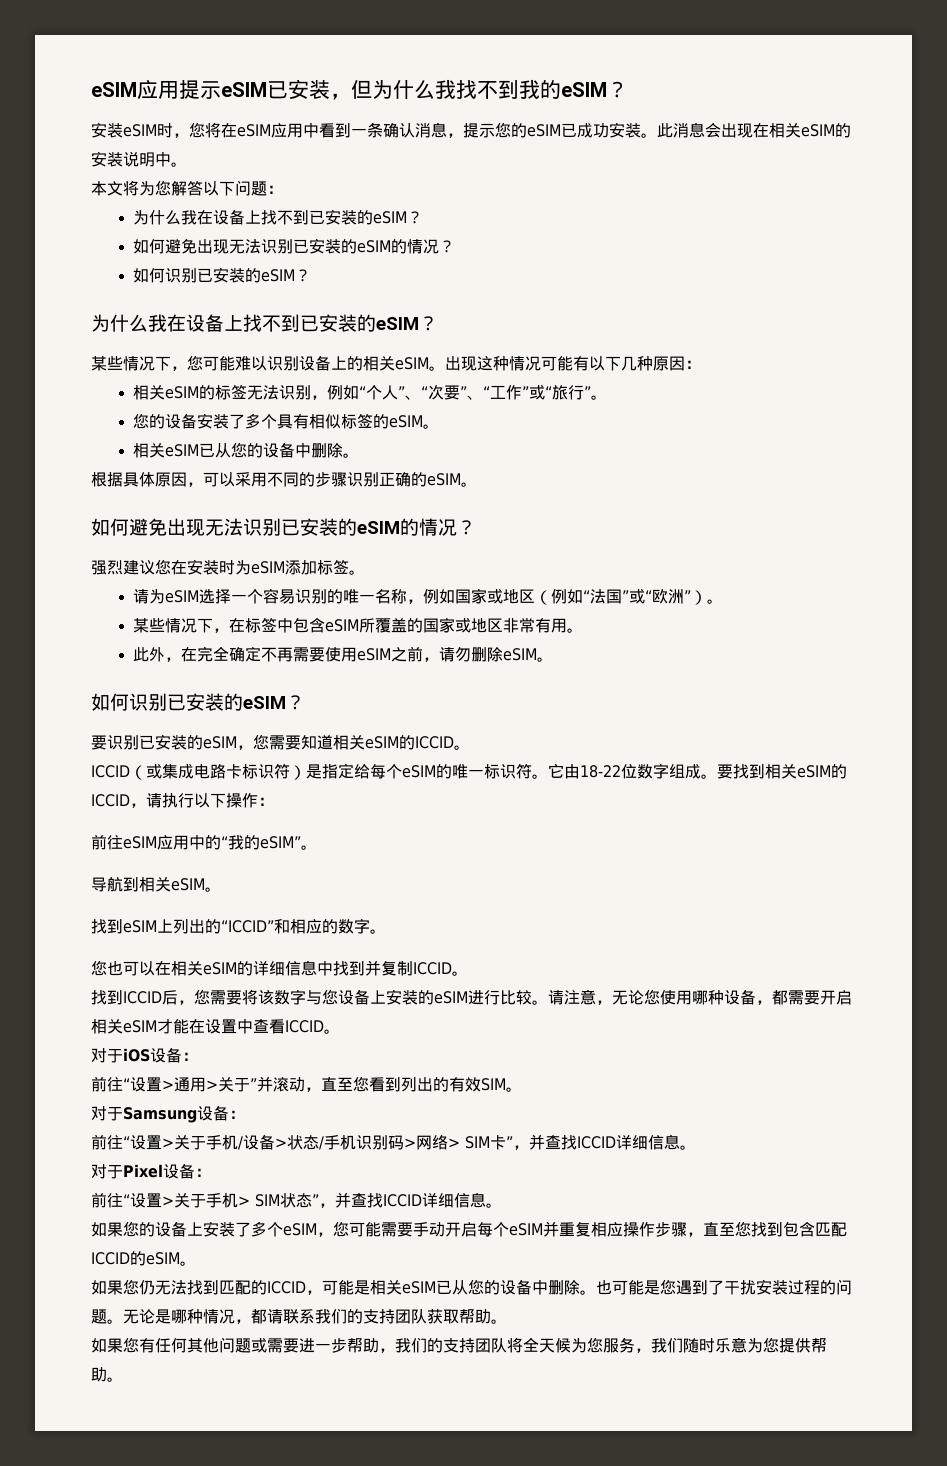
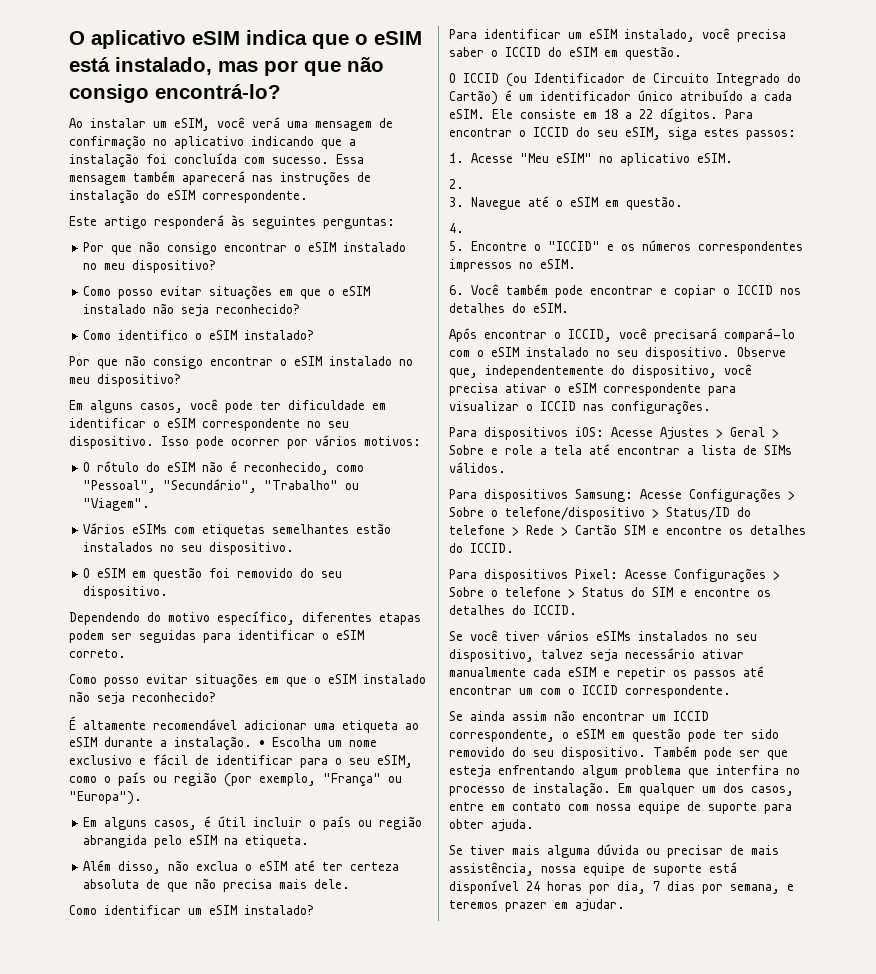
[91,79,628,100] [91,122,851,138] [91,151,187,167] [91,180,283,196] [133,209,424,225] [133,238,456,254] [133,267,312,283] [91,314,438,332] [91,355,701,371] [133,384,608,400] [133,413,440,429] [133,442,360,458] [91,472,477,487] [91,518,476,536] [91,559,365,575] [133,588,724,605] [133,617,584,633] [133,646,554,662] [91,693,305,711] [91,734,470,750] [91,763,847,780] [91,793,274,808] [91,834,317,850] [91,876,221,892] [91,918,386,934] [91,960,468,976] [91,989,852,1005] [91,1019,340,1034] [91,1047,198,1063] [91,1076,522,1092] [91,1105,245,1123] [91,1134,696,1150] [91,1163,211,1179] [91,1192,502,1208] [91,1221,847,1237] [91,1251,196,1266] [91,1279,852,1295] [91,1309,507,1324] [91,1337,827,1353] [91,1367,123,1382] eSIM应用提示eSIM已安装，但为什么我找不到我的eSIM？ // 安装eSIM时，您将在eSIM应用中看到一条确认消息，提示您的eSIM已成功安装。此消息会出现在相关eSIM的安装说明中。 // 本文将为您解答以下问题： // 为什么我在设备上找不到已安装的eSIM？ // 如何避免出现无法识别已安装的eSIM的情况？ // 如何识别已安装的eSIM？ // 为什么我在设备上找不到已安装的eSIM？ // 某些情况下，您可能难以识别设备上的相关eSIM。出现这种情况可能有以下几种原因： // 相关eSIM的标签无法识别，例如“个人”、“次要”、“工作”或“旅行”。 // 您的设备安装了多个具有相似标签的eSIM。 // 相关eSIM已从您的设备中删除。 // 根据具体原因，可以采用不同的步骤识别正确的eSIM。 // 如何避免出现无法识别已安装的eSIM的情况？ // 强烈建议您在安装时为eSIM添加标签。 // 请为eSIM选择一个容易识别的唯一名称，例如国家或地区（例如“法国”或“欧洲”）。 // 某些情况下，在标签中包含eSIM所覆盖的国家或地区非常有用。 // 此外，在完全确定不再需要使用eSIM之前，请勿删除eSIM。 // 如何识别已安装的eSIM？ // 要识别已安装的eSIM，您需要知道相关eSIM的ICCID。 // ICCID（或集成电路卡标识符）是指定给每个eSIM的唯一标识符。它由18-22位数字组成。要找到相关eSIM的ICCID，请执行以下操作： // 前往eSIM应用中的“我的eSIM”。 // 导航到相关eSIM。 // 找到eSIM上列出的“ICCID”和相应的数字。 // 您也可以在相关eSIM的详细信息中找到并复制ICCID。 // 找到ICCID后，您需要将该数字与您设备上安装的eSIM进行比较。请注意，无论您使用哪种设备，都需要开启相关eSIM才能在设置中查看ICCID。 // 对于iOS设备： // 前往“设置>通用>关于”并滚动，直至您看到列出的有效SIM。 // 对于Samsung设备： // 前往“设置>关于手机/设备>状态/手机识别码>网络> SIM卡”，并查找ICCID详细信息。 // 对于Pixel设备： // 前往“设置>关于手机> SIM状态”，并查找ICCID详细信息。 // 如果您的设备上安装了多个eSIM，您可能需要手动开启每个eSIM并重复相应操作步骤，直至您找到包含匹配ICCID的eSIM。 // 如果您仍无法找到匹配的ICCID，可能是相关eSIM已从您的设备中删除。也可能是您遇到了干扰安装过程的问题。无论是哪种情况，都请联系我们的支持团队获取帮助。 // 如果您有任何其他问题或需要进一步帮助，我们的支持团队将全天候为您服务，我们随时乐意为您提供帮助。 -> [69,30,422,49] [69,57,384,76] [69,84,281,103] [69,117,393,131] [69,135,356,150] [69,153,364,168] [69,171,371,186] [69,189,308,204] [69,215,395,229] [83,241,407,255] [83,260,217,273] [83,285,371,300] [83,303,301,317] [83,330,315,340] [69,355,413,369] [69,374,181,387] [69,399,386,413] [69,418,349,431] [69,435,421,449] [83,461,365,475] [83,479,360,493] [83,498,151,511] [83,523,392,537] [83,542,295,555] [83,567,343,581] [83,586,169,599] [69,611,421,625] [69,630,364,643] [69,649,126,658] [69,673,426,688] [69,691,216,705] [69,716,419,733] [69,736,377,751] [69,754,413,768] [69,772,402,787] [69,791,142,805] [83,816,423,830] [83,835,310,848] [83,860,400,874] [83,878,351,892] [69,905,314,915] [449,28,786,42] [449,46,682,60] [449,73,801,87] [449,90,792,105] [449,108,753,122] [449,127,796,140] [449,153,733,166] [449,179,464,189] [449,196,683,210] [449,223,464,233] [449,240,803,254] [449,259,576,272] [449,284,801,298] [449,303,569,313] [449,328,795,342] [449,347,786,360] [449,364,752,378] [449,383,736,396] [449,400,711,415] [449,427,779,440] [449,444,792,455] [449,462,506,473] [449,488,795,503] [449,507,751,520] [449,524,806,536] [449,543,514,553] [449,568,780,583] [449,587,771,598] [449,605,577,615] [449,630,757,641] [449,648,744,662] [449,666,764,680] [449,685,731,698] [449,710,709,721] [449,728,779,742] [449,746,788,760] [449,765,800,778] [449,782,794,797] [449,801,792,814] [449,819,534,832] [449,844,779,858] [449,862,737,876] [449,880,794,894] [449,899,625,912] O aplicativo eSIM indica que o eSIM está instalado, mas por que não consigo encontrá-lo? // Ao instalar um eSIM, você verá uma mensagem de confirmação no aplicativo indicando que a instalação foi concluída com sucesso. Essa mensagem também aparecerá nas instruções de instalação do eSIM correspondente. // Este artigo responderá às seguintes perguntas: // Por que não consigo encontrar o eSIM instalado no meu dispositivo? // Como posso evitar situações em que o eSIM instalado não seja reconhecido? // Como identifico o eSIM instalado? // Por que não consigo encontrar o eSIM instalado no meu dispositivo? // Em alguns casos, você pode ter dificuldade em identificar o eSIM correspondente no seu dispositivo. Isso pode ocorrer por vários motivos: // O rótulo do eSIM não é reconhecido, como "Pessoal", "Secundário", "Trabalho" ou "Viagem". // Vários eSIMs com etiquetas semelhantes estão instalados no seu dispositivo. // O eSIM em questão foi removido do seu dispositivo. // Dependendo do motivo específico, diferentes etapas podem ser seguidas para identificar o eSIM correto. // Como posso evitar situações em que o eSIM instalado não seja reconhecido? // É altamente recomendável adicionar uma etiqueta ao eSIM durante a instalação. • Escolha um nome exclusivo e fácil de identificar para o seu eSIM, como o país ou região (por exemplo, "França" ou "Europa"). // Em alguns casos, é útil incluir o país ou região abrangida pelo eSIM na etiqueta. // Além disso, não exclua o eSIM até ter certeza absoluta de que não precisa mais dele. // Como identificar um eSIM instalado? // Para identificar um eSIM instalado, você precisa saber o ICCID do eSIM em questão. // O ICCID (ou Identificador de Circuito Integrado do Cartão) é um identificador único atribuído a cada eSIM. Ele consiste em 18 a 22 dígitos. Para encontrar o ICCID do seu eSIM, siga estes passos: // 1. Acesse "Meu eSIM" no aplicativo eSIM. // 2. // 3. Navegue até o eSIM em questão. // 4. // 5. Encontre o "ICCID" e os números correspondentes impressos no eSIM. // 6. Você também pode encontrar e copiar o ICCID nos detalhes do eSIM. // Após encontrar o ICCID, você precisará compará-lo com o eSIM instalado no seu dispositivo. Observe que, independentemente do dispositivo, você precisa ativar o eSIM correspondente para visualizar o ICCID nas configurações. // Para dispositivos iOS: Acesse Ajustes > Geral > Sobre e role a tela até encontrar a lista de SIMs válidos. // Para dispositivos Samsung: Acesse Configurações > Sobre o telefone/dispositivo > Status/ID do telefone > Rede > Cartão SIM e encontre os detalhes do ICCID. // Para dispositivos Pixel: Acesse Configurações > Sobre o telefone > Status do SIM e encontre os detalhes do ICCID. // Se você tiver vários eSIMs instalados no seu dispositivo, talvez seja necessário ativar manualmente cada eSIM e repetir os passos até encontrar um com o ICCID correspondente. // Se ainda assim não encontrar um ICCID correspondente, o eSIM em questão pode ter sido removido do seu dispositivo. Também pode ser que esteja enfrentando algum problema que interfira no processo de instalação. Em qualquer um dos casos, entre em contato com nossa equipe de suporte para obter ajuda. // Se tiver mais alguma dúvida ou precisar de mais assistência, nossa equipe de suporte está disponível 24 horas por dia, 7 dias por semana, e teremos prazer em ajudar.

